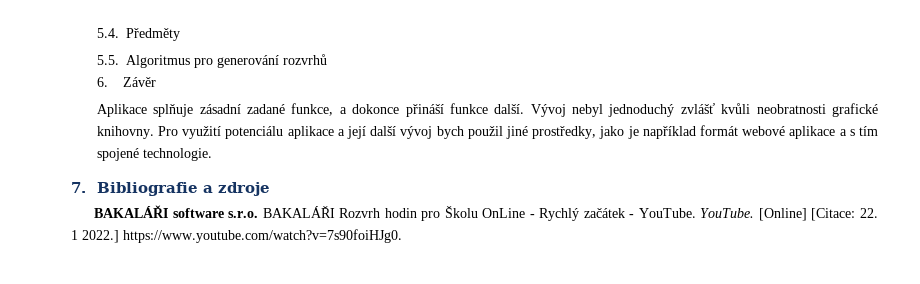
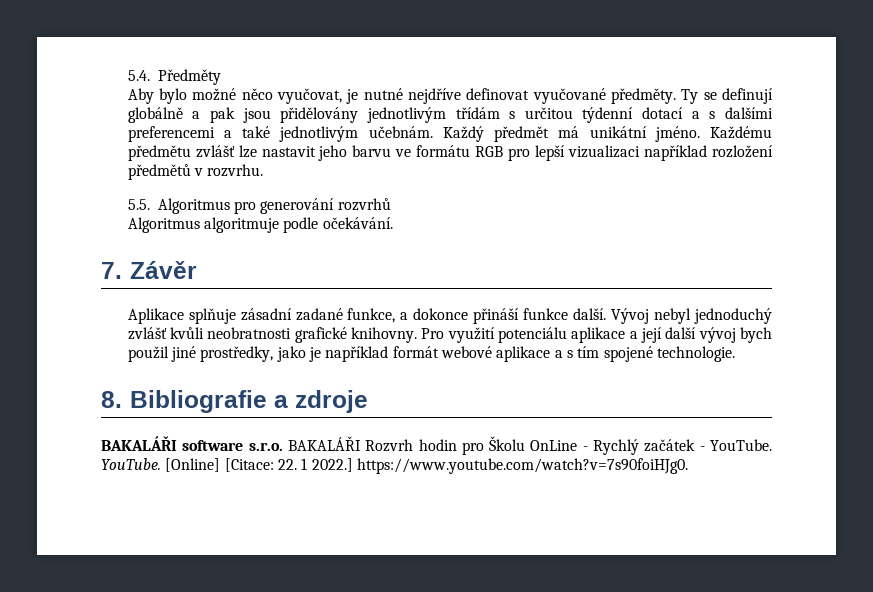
(180, 34) none -> [127,88,774,104] [127,107,774,123] [127,126,772,142] [127,145,773,161] [127,164,264,180] // Aby bylo možné něco vyučovat, je nutné nejdříve definovat vyučované předměty. Ty se definují globálně a pak jsou přidělovány jednotlivým třídám s určitou týdenní dotací a s dalšími preferencemi a také jednotlivým učebnám. Každý předmět má unikátní jméno. Každému předmětu zvlášť lze nastavit jeho barvu ve formátu RGB pro lepší vizualizaci například rozložení předmětů v rozvrhu.
[96,77,108,87] 6. -> [127,217,393,233] [101,262,122,279] Algoritmus algoritmuje podle očekávání. // 7.
[71,182,86,193] 7. -> [101,391,122,408] 8.

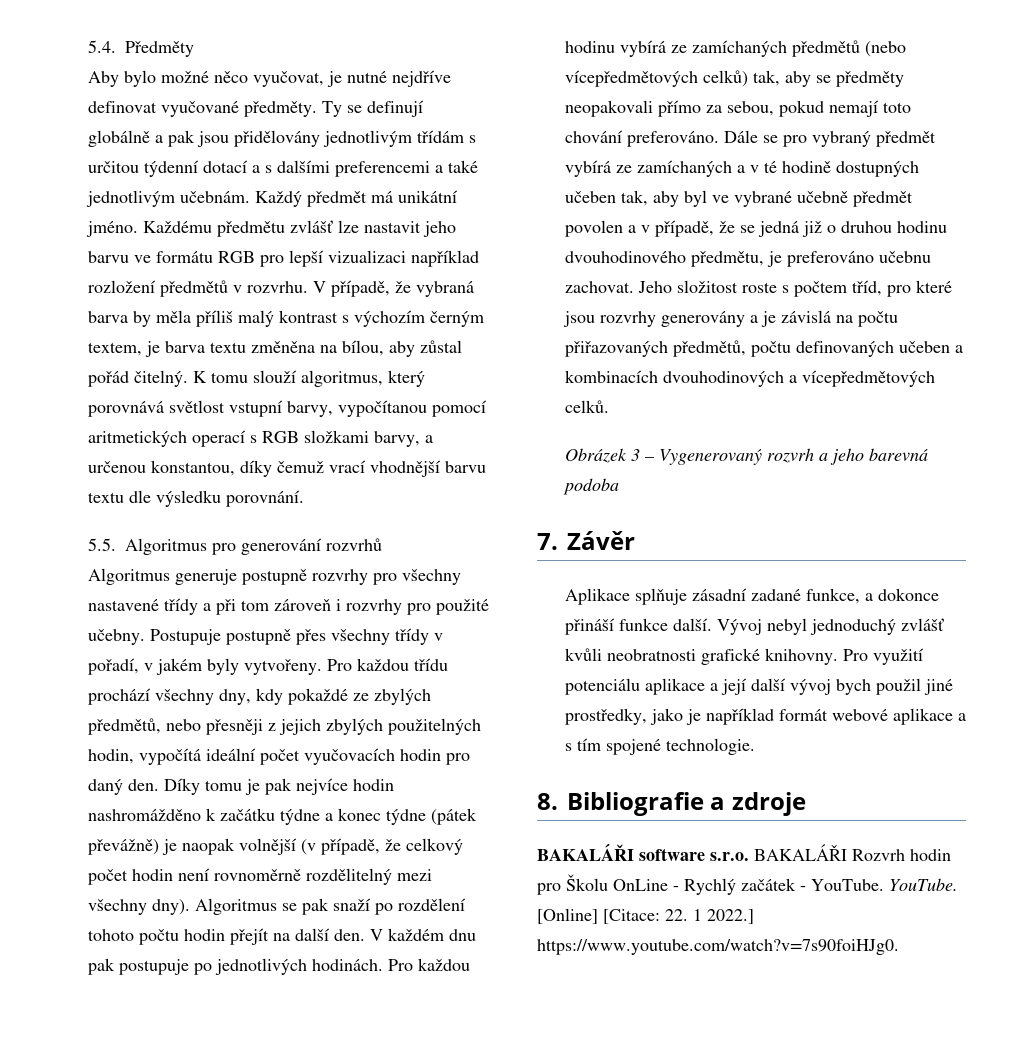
(264, 170) none -> [312,280,474,297] [87,310,484,327] [87,340,462,357] [87,370,425,387] [87,400,486,417] [87,430,433,447] [87,460,486,477] [87,490,304,507] V případě, že vybraná barva by měla příliš malý kontrast s výchozím černým textem, je barva textu změněna na bílou, aby zůstal pořád čitelný. K tomu slouží algoritmus, který porovnává světlost vstupní barvy, vypočítanou pomocí aritmetických operací s RGB složkami barvy, a určenou konstantou, díky čemuž vrací vhodnější barvu textu dle výsledku porovnání.
[204,217,393,233] algoritmuje podle očekávání. -> [174,569,461,585] [87,598,489,615] [87,628,443,645] [87,658,448,675] [87,688,431,705] [87,718,481,735] [87,748,470,765] [87,778,394,795] [87,808,477,825] [87,838,463,855] [87,868,432,885] [87,898,465,915] [87,928,476,945] [87,958,470,975] [564,40,906,57] [564,70,904,87] [564,100,911,117] [564,130,936,147] [564,160,919,177] [564,190,913,207] [564,220,947,237] [564,251,931,267] [564,280,952,297] [562,310,898,327] [564,340,963,357] [564,370,935,387] [564,400,609,413] [564,448,928,465] [562,478,619,495] generuje postupně rozvrhy pro všechny nastavené třídy a při tom zároveň i rozvrhy pro použité učebny. Postupuje postupně přes všechny třídy v pořadí, v jakém byly vytvořeny. Pro každou třídu prochází všechny dny, kdy pokaždé ze zbylých předmětů, nebo přesněji z jejich zbylých použitelných hodin, vypočítá ideální počet vyučovacích hodin pro daný den. Díky tomu je pak nejvíce hodin nashromážděno k začátku týdne a konec týdne (pátek převážně) je naopak volnější (v případě, že celkový počet hodin není rovnoměrně rozdělitelný mezi všechny dny). Algoritmus se pak snaží po rozdělení tohoto počtu hodin přejít na další den. V každém dnu pak postupuje po jednotlivých hodinách. Pro každou hodinu vybírá ze zamíchaných předmětů (nebo vícepředmětových celků) tak, aby se předměty neopakovali přímo za sebou, pokud nemají toto chování preferováno. Dále se pro vybraný předmět vybírá ze zamíchaných a v té hodině dostupných učeben tak, aby byl ve vybrané učebně předmět povolen a v případě, že se jedná již o druhou hodinu dvouhodinového předmětu, je preferováno učebnu zachovat. Jeho složitost roste s počtem tříd, pro které jsou rozvrhy generovány a je závislá na počtu přiřazovaných předmětů, počtu definovaných učeben a kombinacích dvouhodinových a vícepředmětových celků. // Obrázek 3 – Vygenerovaný rozvrh a jeho barevná podoba

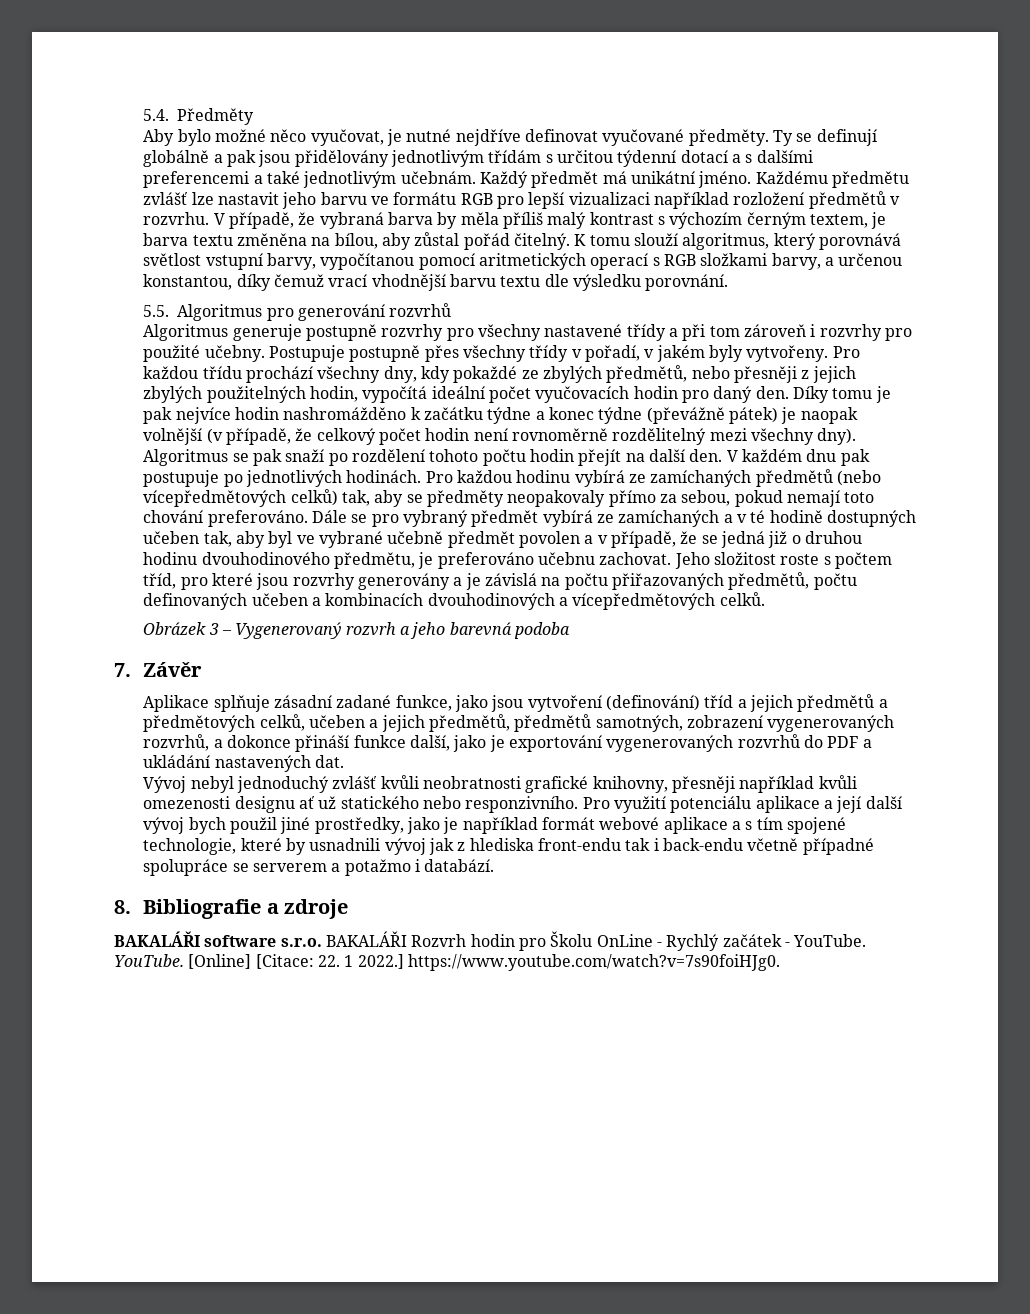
[430,808,477,825] [87,839,159,855] (pátek převážně) -> [646,407,778,424] (převážně pátek)
[564,100,653,117] neopakovali -> [507,490,606,507] neopakovaly
[864,588,939,601] [564,618,712,635] a dokonce přináší funkce další. -> [454,694,888,712] [143,714,895,732] [143,734,872,752] [143,755,345,772] jako jsou vytvoření (definování) tříd a jejich předmětů a předmětových celků, učeben a jejich předmětů, předmětů samotných, zobrazení vygenerovaných rozvrhů, a dokonce přináší funkce další, jako je exportování vygenerovaných rozvrhů do PDF a ukládání nastavených dat. //
[764,648,838,665] knihovny. -> [592,775,857,793] [143,796,579,813] knihovny, přesněji například kvůli omezenosti designu ať už statického nebo responzivního.
[665,738,755,755] technologie. -> [143,838,874,855] [143,859,495,876] technologie, které by usnadnili vývoj jak z hlediska front-endu tak i back-endu včetně případné spolupráce se serverem a potažmo i databází.

